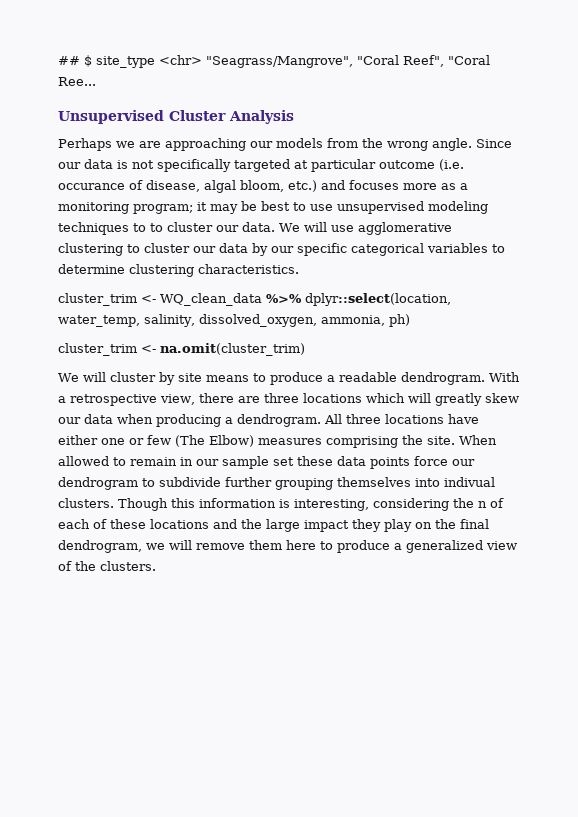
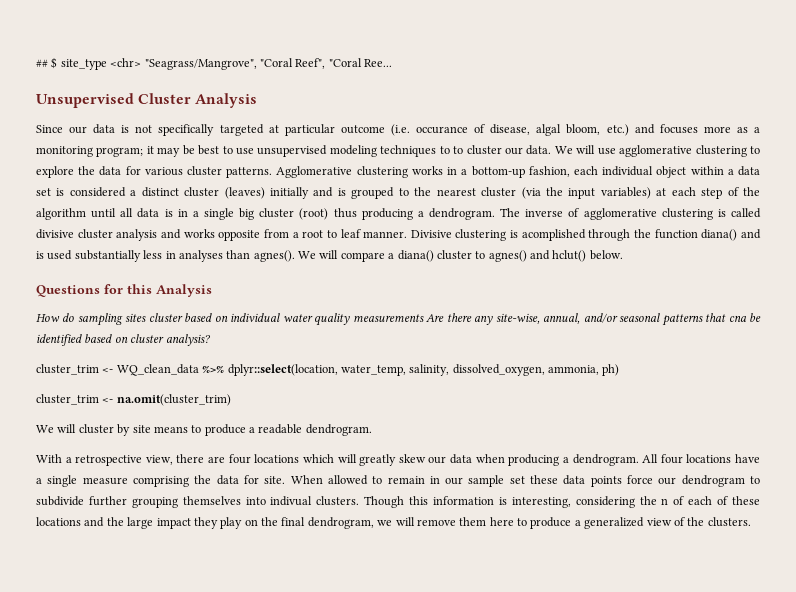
[58,138,472,151] Perhaps we are approaching our models from the wrong angle. -> (258, 100) none
[144,243,505,256] [58,264,299,277] cluster our data by our specific categorical variables to determine clustering characteristics. -> [36,166,761,178] [36,187,760,199] [36,208,761,220] [36,229,761,241] [36,250,623,262] [36,284,212,297] [36,313,762,326] [36,334,211,346] explore the data for various cluster patterns. Agglomerative clustering works in a bottom-up fashion, each individual object within a data set is considered a distinct cluster (leaves) initially and is grouped to the nearest cluster (via the input variables) at each step of the algorithm until all data is in a single big cluster (root) thus producing a dendrogram. The inverse of agglomerative clustering is called divisive cluster analysis and works opposite from a root to leaf manner. Divisive clustering is acomplished through the function diana() and is used substantially less in analyses than agnes(). We will compare a diana() cluster to agnes() and hclut() below. // Questions for this Analysis // How do sampling sites cluster based on individual water quality measurements Are there any site-wise, annual, and/or seasonal patterns that cna be identified based on cluster analysis?
(485, 378) none -> (372, 430) //
[263,393,299,403] three -> [228,454,251,464] four
[346,414,381,424] three -> [660,454,683,464] four
[58,435,423,448] either one or few (The Elbow) measures comprising the -> [36,475,259,487] a single measure comprising the data for

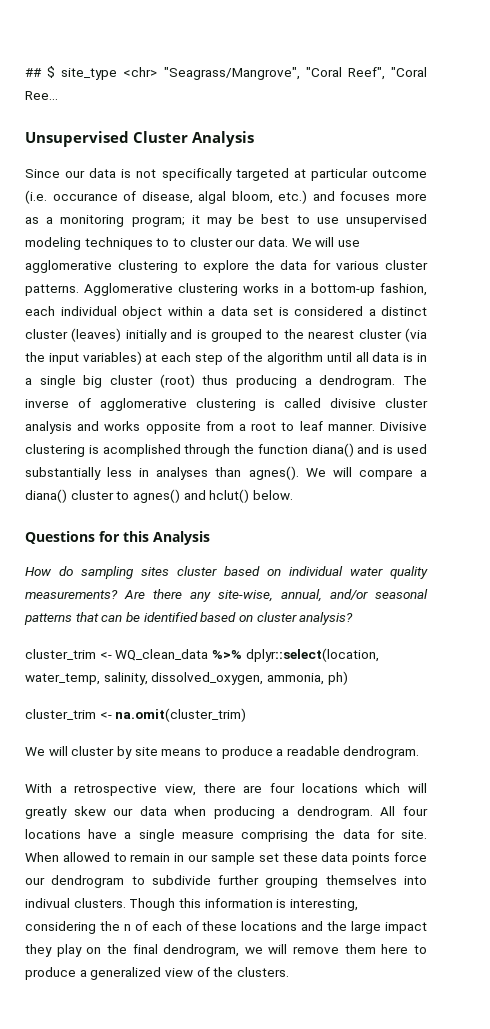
[352,314,424,322] measurements -> [25,590,118,599] measurements?
[728,315,747,322] cna -> [101,615,123,622] can

